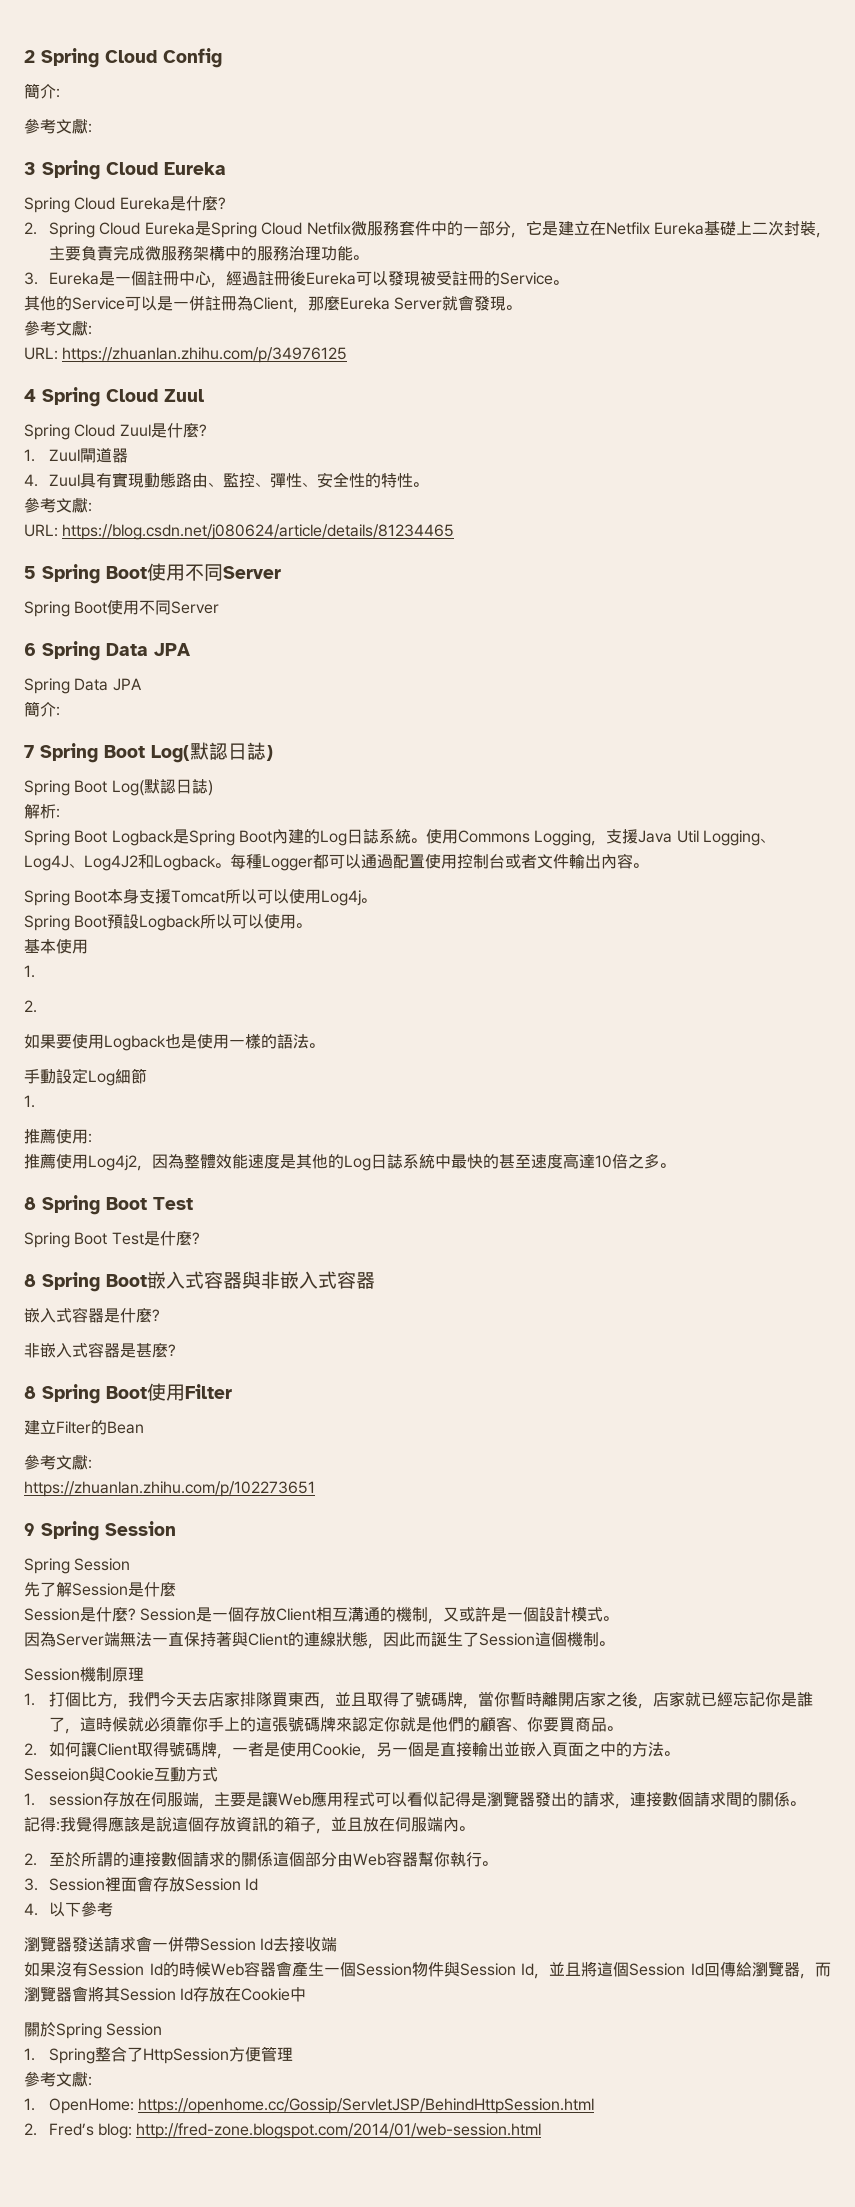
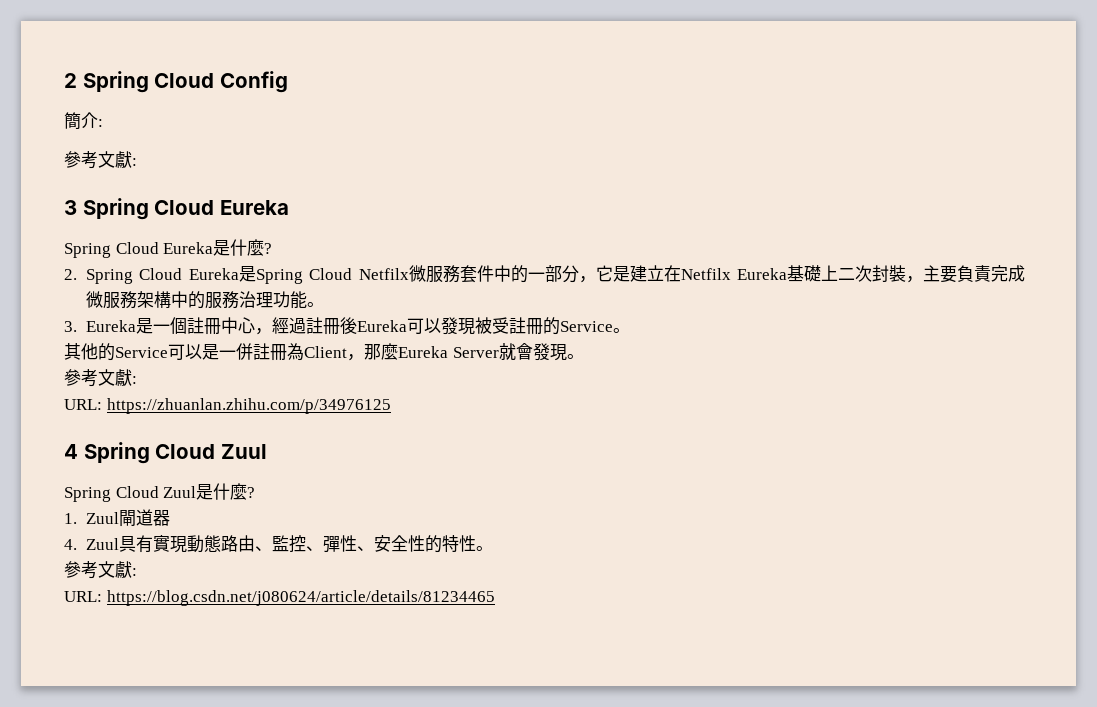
[24,563,281,584] [24,600,220,617] [24,641,191,661] [24,678,142,694] [24,701,60,717] [24,742,273,763] [24,779,213,796] [24,804,60,819] [24,829,775,846] [24,853,648,871] [24,888,377,906] [24,914,312,931] [24,939,88,954] [24,965,35,978] [24,1000,37,1013] [24,1034,324,1051] [24,1068,147,1086] [24,1095,35,1108] [24,1129,92,1144] [24,1153,675,1171] [24,1195,193,1215] [24,1231,200,1248] [24,1271,375,1292] [24,1307,160,1323] [24,1342,176,1358] [24,1383,232,1404] [24,1420,144,1435] [24,1454,92,1470] [24,1481,315,1497] [24,1521,176,1541] [24,1558,131,1574] [24,1582,176,1597] [24,1606,619,1624] [24,1631,614,1649] [24,1666,144,1682] [24,1691,813,1709] [48,1716,622,1734] [24,1741,679,1759] [24,1767,218,1782] [24,1791,805,1809] [24,1816,474,1834] [24,1851,497,1867] [24,1876,258,1892] [24,1901,113,1917] [24,1936,338,1952] [24,1961,831,1979] [24,1986,307,2002] [24,2022,163,2039] [24,2046,293,2064] [24,2071,92,2087] [24,2098,594,2114] [24,2123,542,2139] // 5 Spring Boot使用不同Server // Spring Boot使用不同Server // 6 Spring Data JPA // Spring Data JPA // 簡介: // 7 Spring Boot Log(默認日誌) // Spring Boot Log(默認日誌) // 解析: // Spring Boot Logback是Spring Boot內建的Log日誌系統。使用Commons Logging，支援Java Util Logging、Log4J、Log4J2和Logback。每種Logger都可以通過配置使用控制台或者文件輸出內容。 // Spring Boot本身支援Tomcat所以可以使用Log4j。 // Spring Boot預設Logback所以可以使用。 // 基本使用 // 1. // 2. // 如果要使用Logback也是使用一樣的語法。 // 手動設定Log細節 // 1. // 推薦使用: // 推薦使用Log4j2，因為整體效能速度是其他的Log日誌系統中最快的甚至速度高達10倍之多。 // 8 Spring Boot Test // Spring Boot Test是什麼? // 8 Spring Boot嵌入式容器與非嵌入式容器 // 嵌入式容器是什麼? // 非嵌入式容器是甚麼? // 8 Spring Boot使用Filter // 建立Filter的Bean // 參考文獻: // https://zhuanlan.zhihu.com/p/102273651 // 9 Spring Session // Spring Session // 先了解Session是什麼 // Session是什麼? Session是一個存放Client相互溝通的機制，又或許是一個設計模式。 // 因為Server端無法一直保持著與Client的連線狀態，因此而誕生了Session這個機制。 // Session機制原理 // 1.打個比方，我們今天去店家排隊買東西，並且取得了號碼牌，當你暫時離開店家之後，店家就已經忘記你是誰了，這時候就必須靠你手上的這張號碼牌來認定你就是他們的顧客、你要買商品。 // 2.如何讓Client取得號碼牌，一者是使用Cookie，另一個是直接輸出並嵌入頁面之中的方法。 // Sesseion與Cookie互動方式 // 1. session存放在伺服端，主要是讓Web應用程式可以看似記得是瀏覽器發出的請求，連接數個請求間的關係。 // 記得:我覺得應該是說這個存放資訊的箱子，並且放在伺服端內。 // 2.至於所謂的連接數個請求的關係這個部分由Web容器幫你執行。 // 3. Session裡面會存放Session Id // 4.以下參考 // 瀏覽器發送請求會一併帶Session Id去接收端 // 如果沒有Session Id的時候Web容器會產生一個Session物件與Session Id，並且將這個Session Id回傳給瀏覽器，而瀏覽器會將其Session Id存放在Cookie中 // 關於Spring Session // 1. Spring整合了HttpSession方便管理 // 參考文獻: // 1. OpenHome: https://openhome.cc/Gossip/ServletJSP/BehindHttpSession.html // 2. Fred’s blog: http://fred-zone.blogspot.com/2014/01/web-session.html -> (495, 598) none

